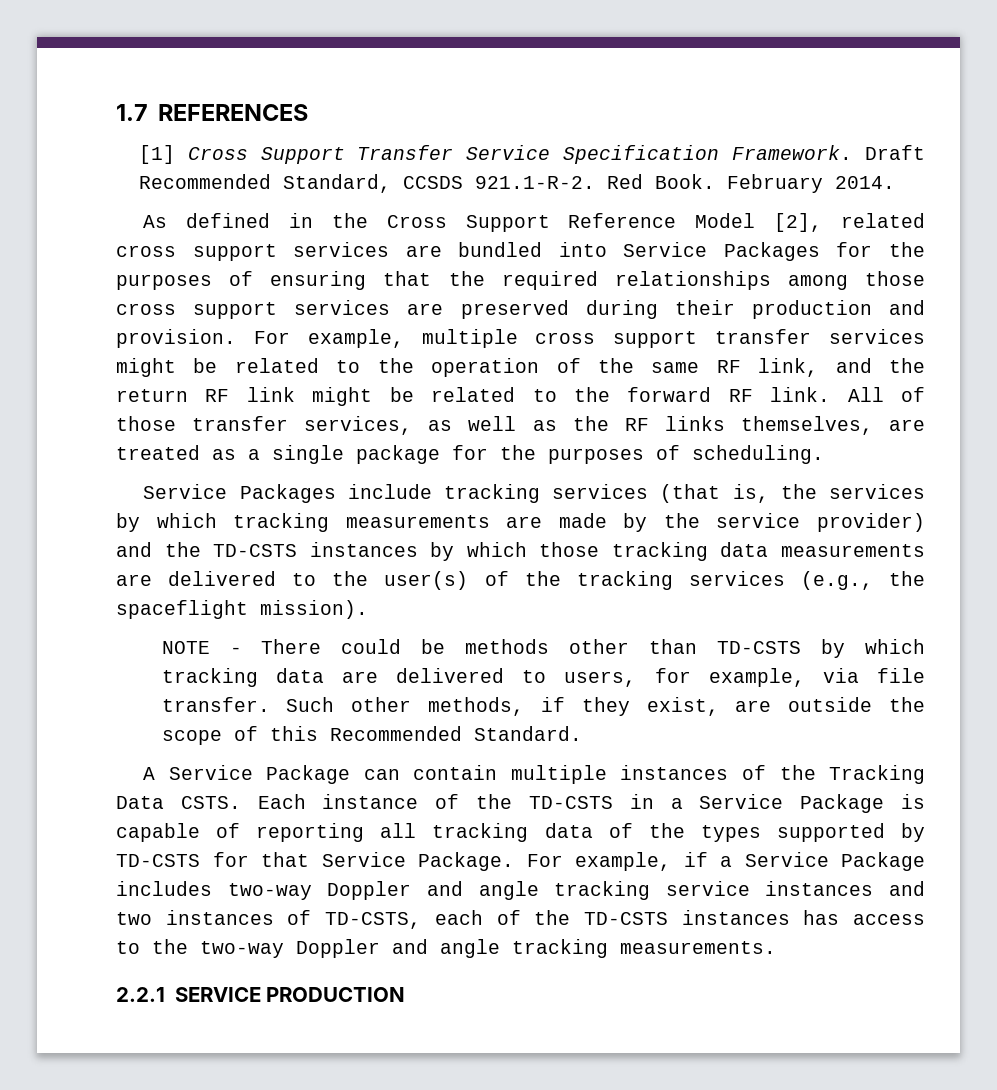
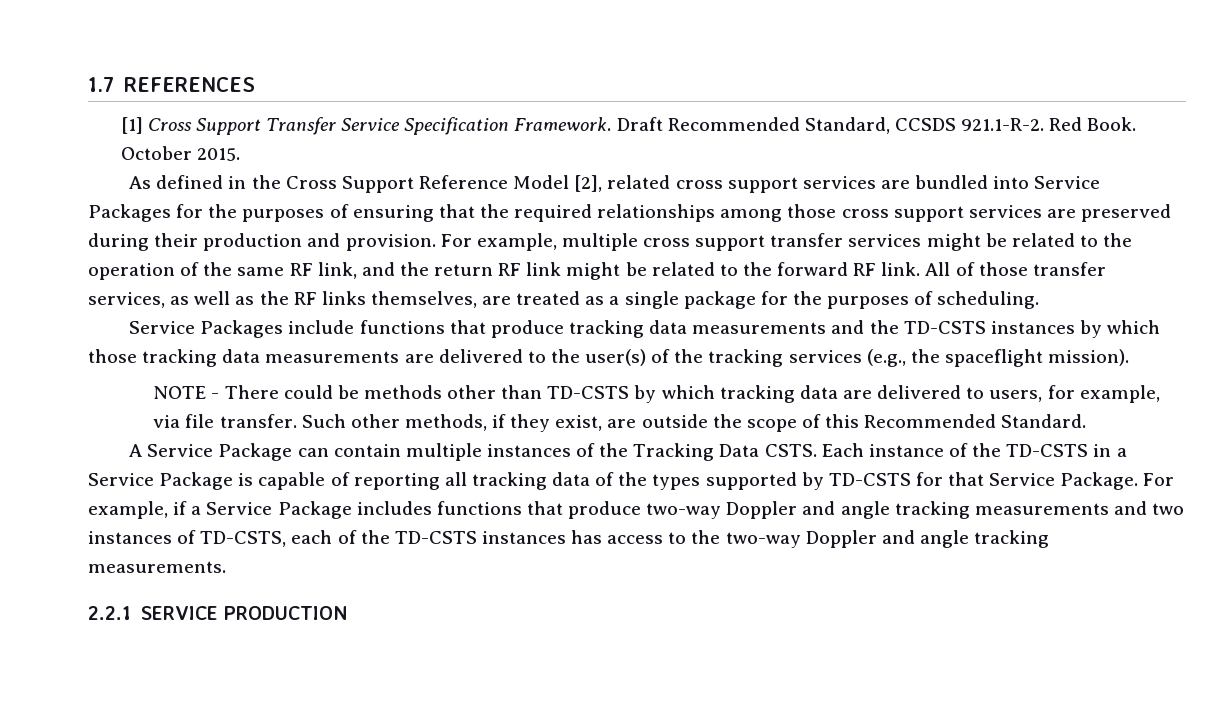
[726,174,895,193] February 2014. -> [120,146,240,161] October 2015.
[444,484,925,503] [116,513,925,532] tracking services (that is, the services by which tracking measurements are made by the service provider) -> [359,320,827,338] functions that produce tracking data measurements
[227,881,874,900] two-way Doppler and angle tracking service instances -> [436,501,1109,519] functions that produce two-way Doppler and angle tracking measurements

